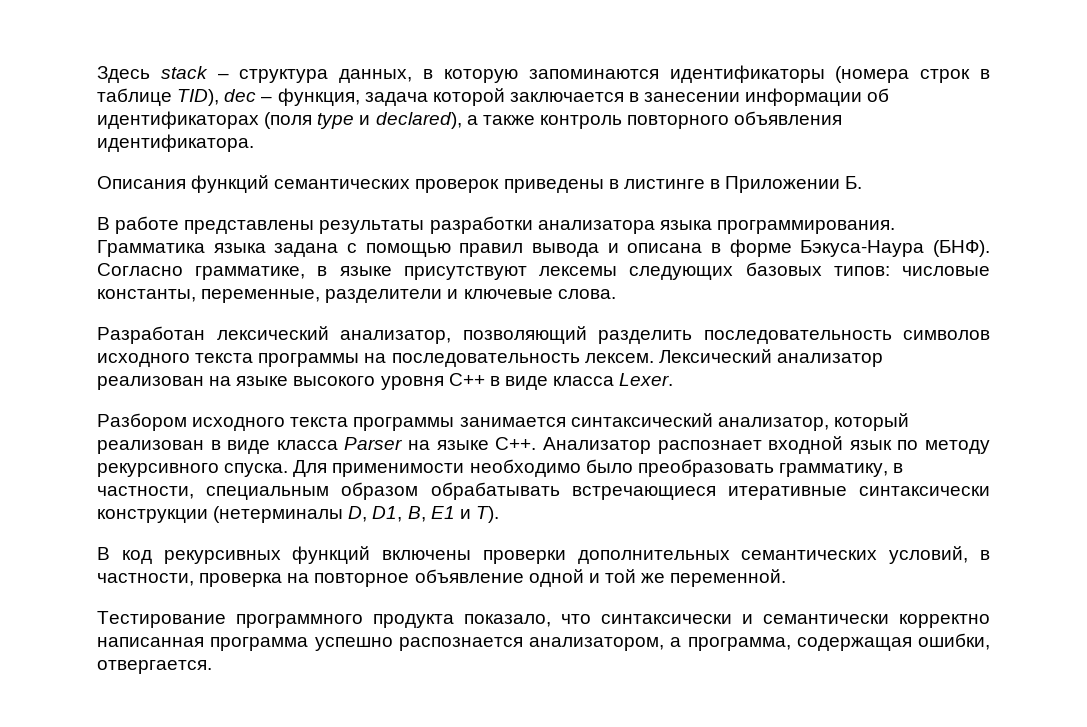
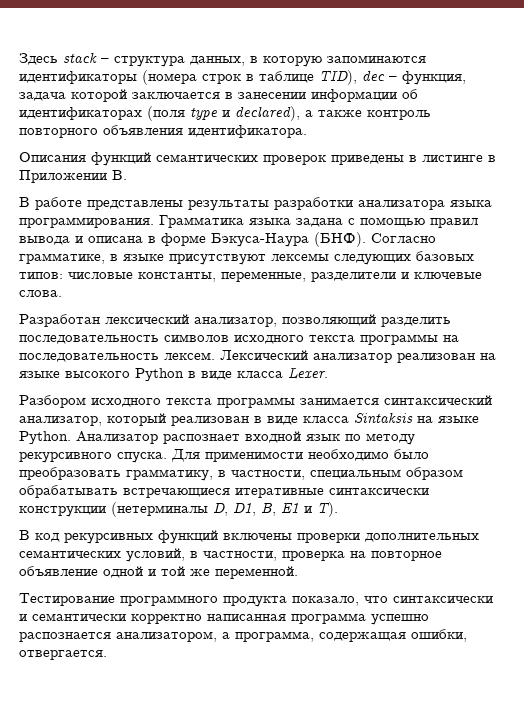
[845,176,863,189] Б. -> [112,170,127,180] B.
[380,373,485,390] уровня C++ -> [135,368,184,381] Python
[344,437,537,450] Parser на языке C++. -> [354,412,479,424] [19,431,71,444] Sintaksis на языке Python.

